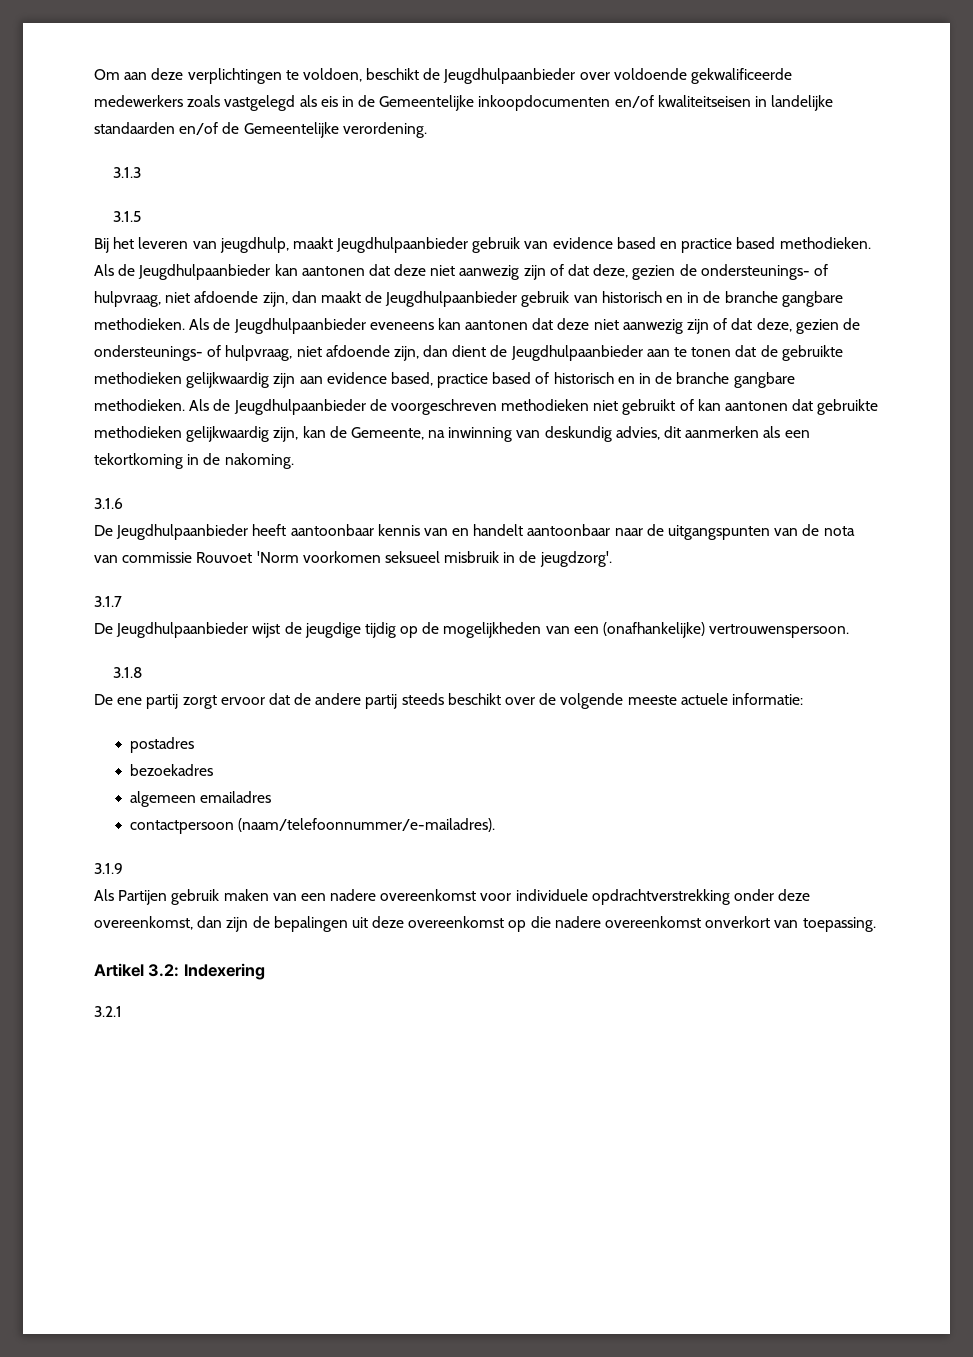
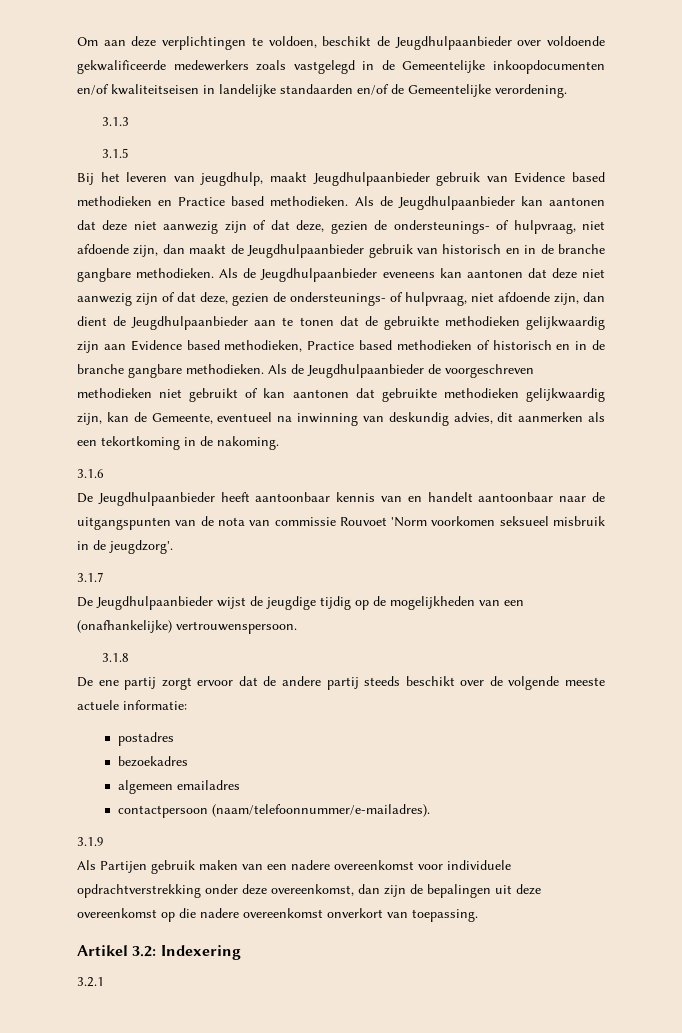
[299,95,338,107] als eis -> (355, 67) none
[552,237,733,253] evidence based en practice -> [514,172,605,183] [77,196,226,206] Evidence based methodieken en Practice
[326,372,532,388] evidence based, practice based -> [130,340,472,352] Evidence based methodieken, Practice based methodieken
(424, 433) none -> [217,412,273,422] eventueel

